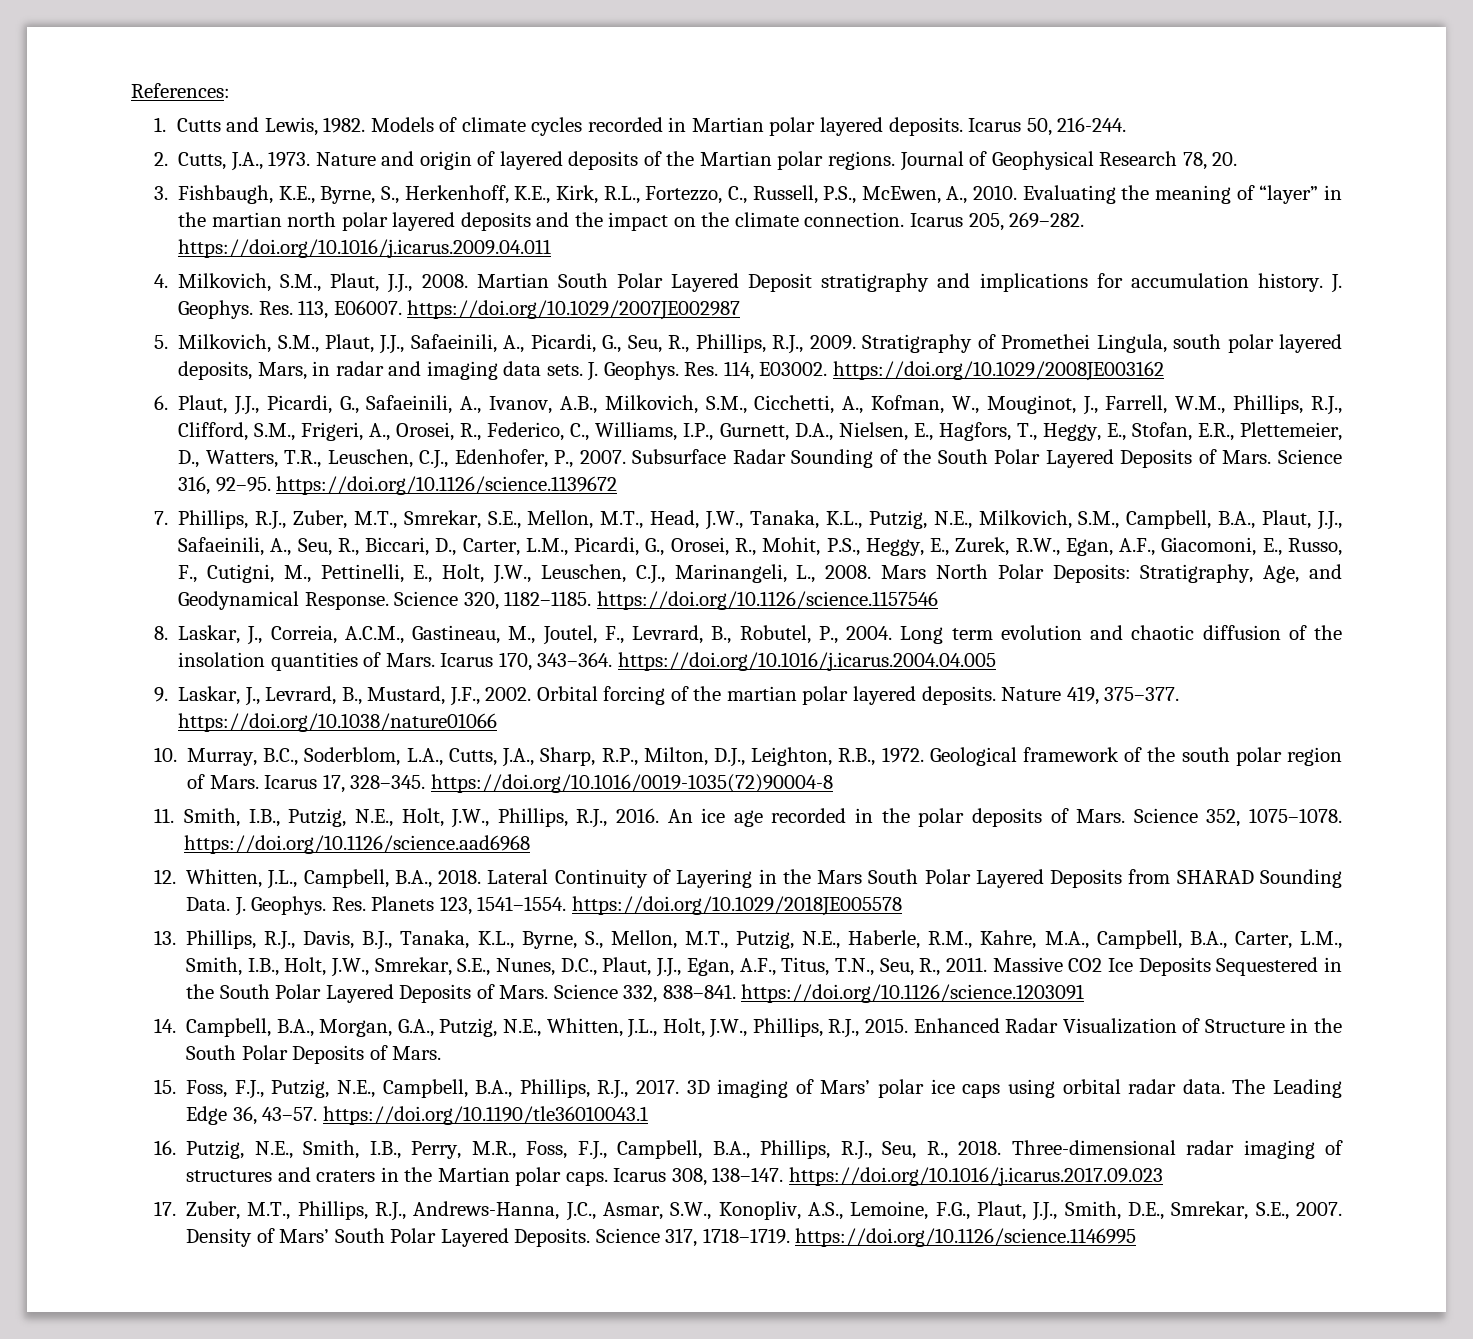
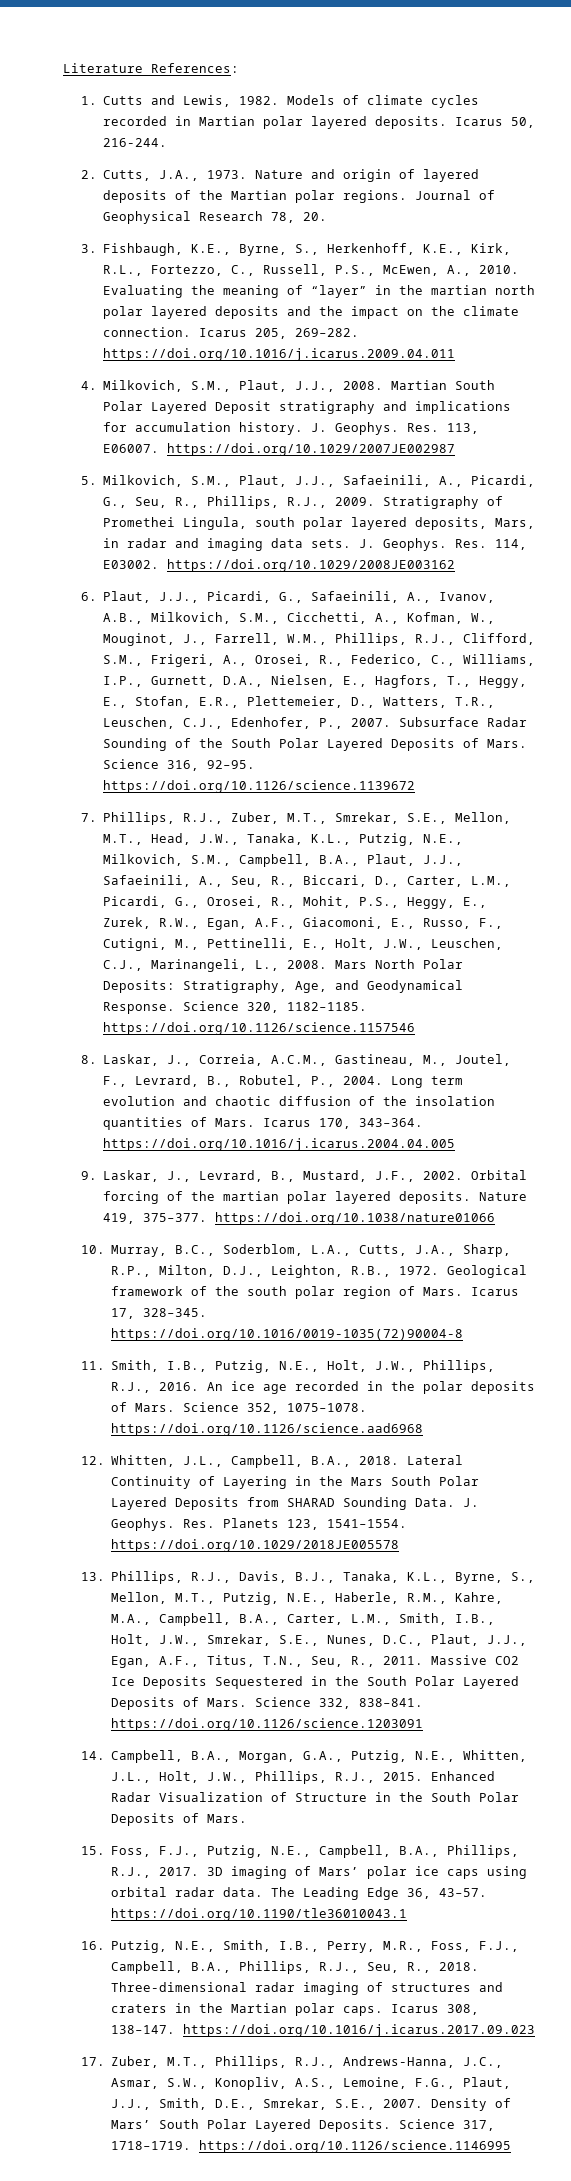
(131, 90) none -> [63,63,143,73] Literature

